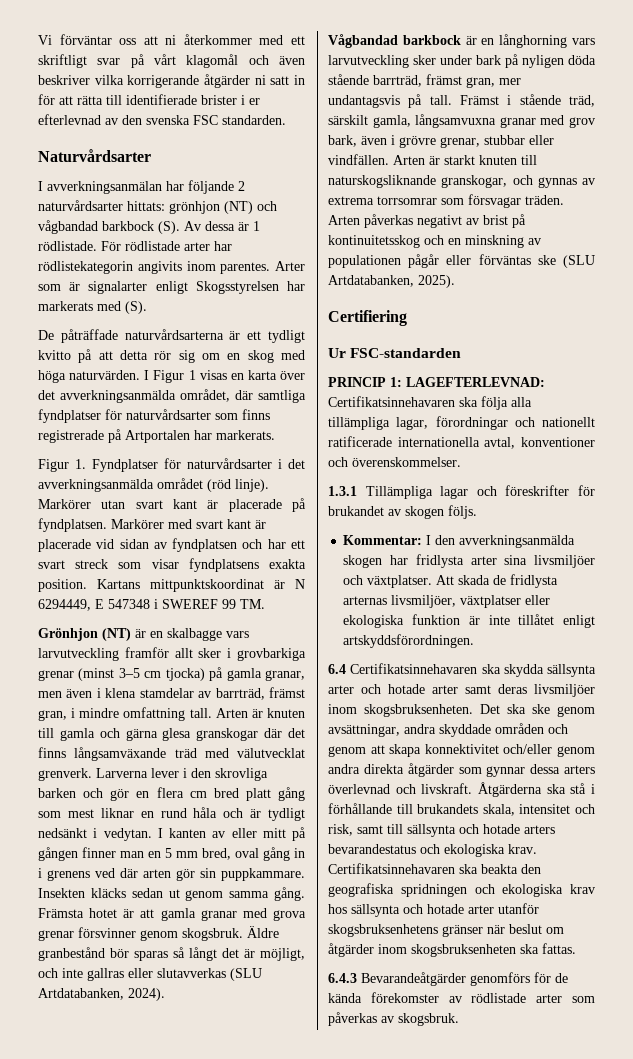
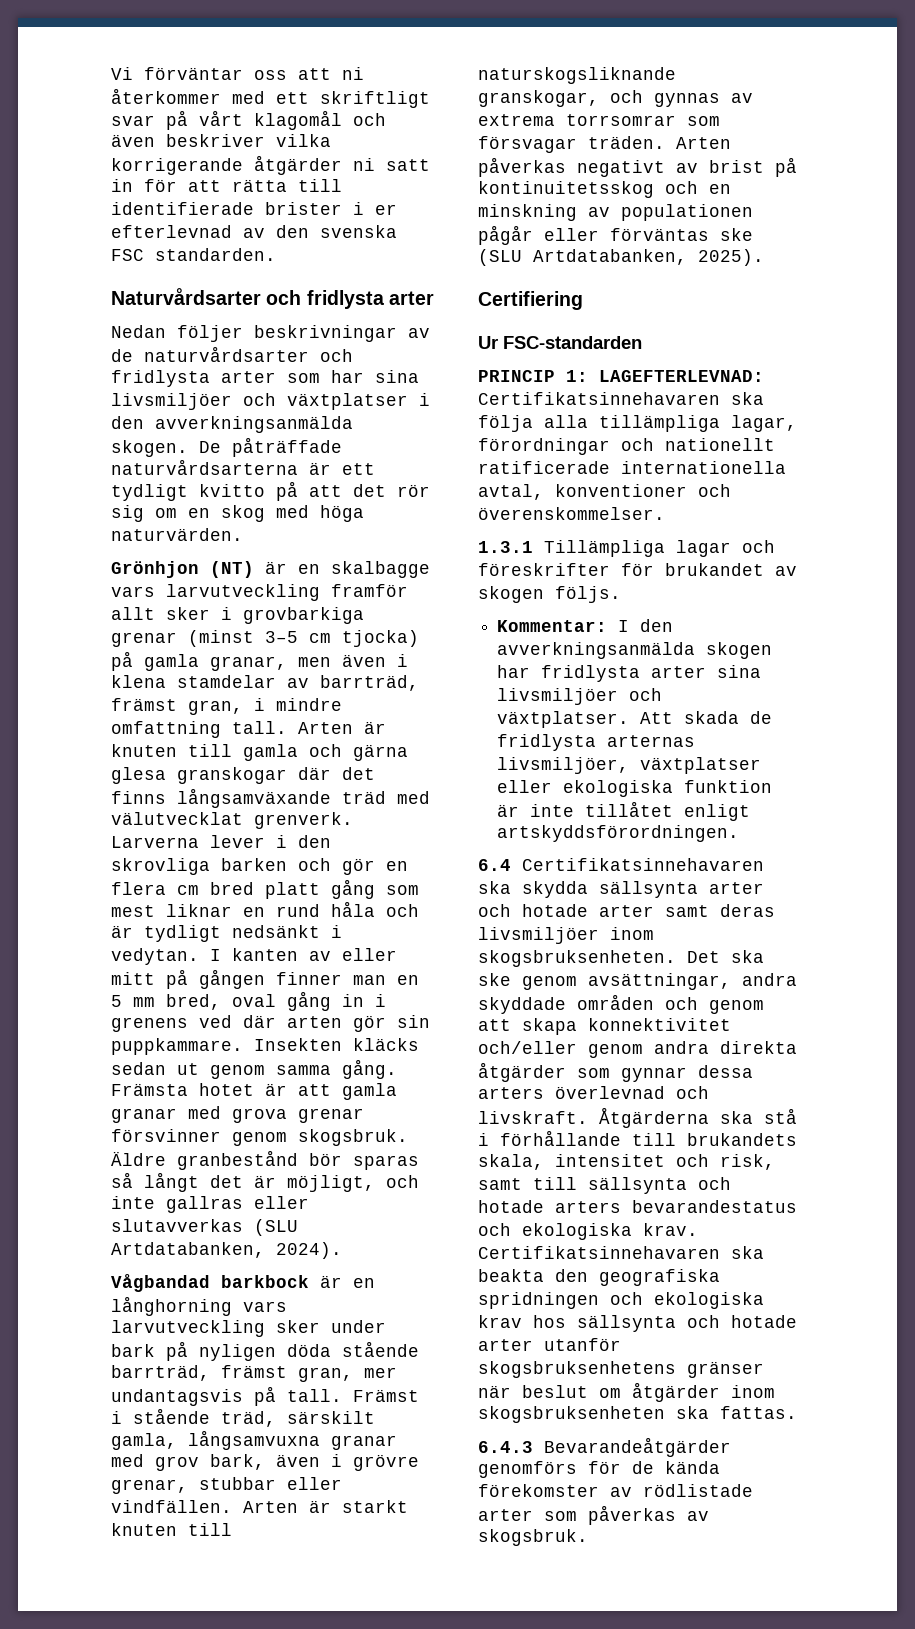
[38,180,245,194] [38,200,277,214] [38,220,260,234] [38,241,232,251] [38,261,305,274] [38,281,305,294] [38,301,147,314] // I avverkningsanmälan har följande 2 naturvårdsarter hittats: grönhjon (NT) och vågbandad barkbock (S). Av dessa är 1 rödlistade. För rödlistade arter har rödlistekategorin angivits inom parentes. Arter som är signalarter enligt Skogsstyrelsen har markerats med (S). // -> [266,290,434,309] [111,325,430,342] [111,346,353,362] [111,370,419,387] [111,393,430,410] [111,416,353,433] [111,440,188,457] och fridlysta arter // Nedan följer beskrivningar av de naturvårdsarter och fridlysta arter som har sina livsmiljöer och växtplatser i den avverkningsanmälda skogen.
[120,350,148,360] detta -> [353,484,386,497] det
[144,370,305,383] [38,389,306,403] [38,409,270,423] [38,429,275,443] [38,458,305,472] [38,478,269,492] [38,498,306,512] [38,518,266,532] [38,538,305,552] [38,558,306,572] [38,579,305,592] [38,599,265,611] I Figur 1 visas en karta över det avverkningsanmälda området, där samtliga fyndplatser för naturvårdsarter som finns registrerade på Artportalen har markerats. // Figur 1. Fyndplatser för naturvårdsarter i det avverkningsanmälda området (röd linje). Markörer utan svart kant är placerade på fyndplatsen. Markörer med svart kant är placerade vid sidan av fyndplatsen och har ett svart streck som visar fyndplatsens exakta position. Kartans mittpunktskoordinat är N 6294449, E 547348 i SWEREF 99 TM. -> (243, 534) none

